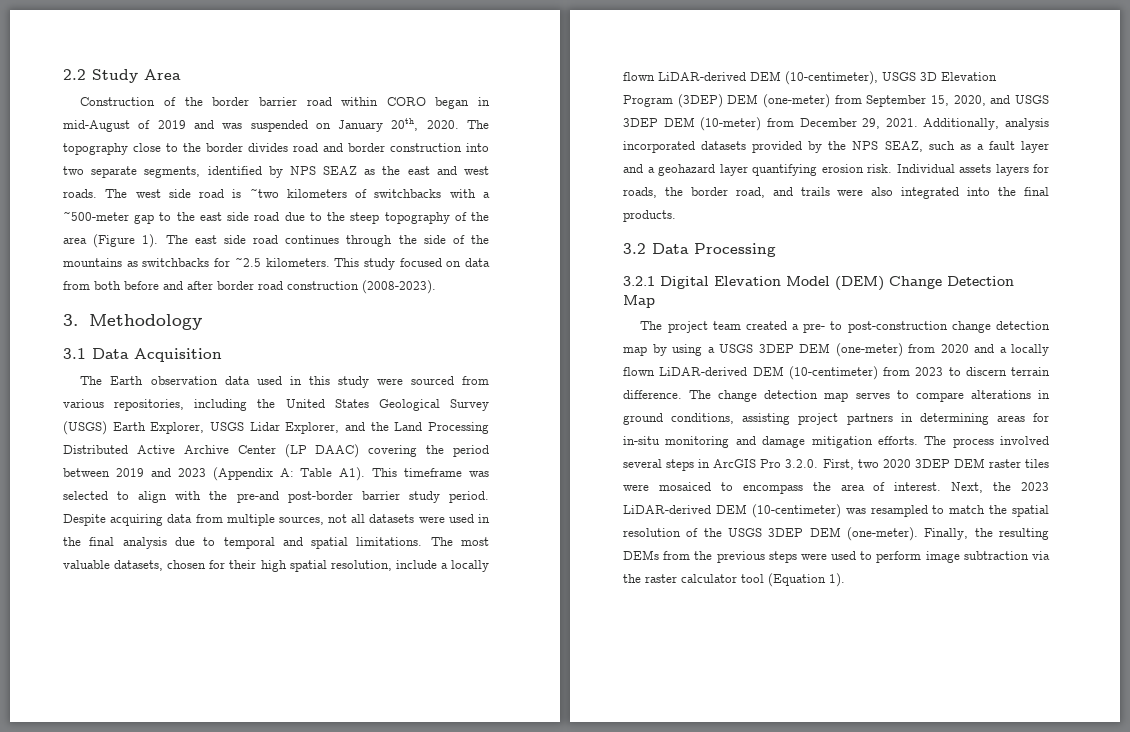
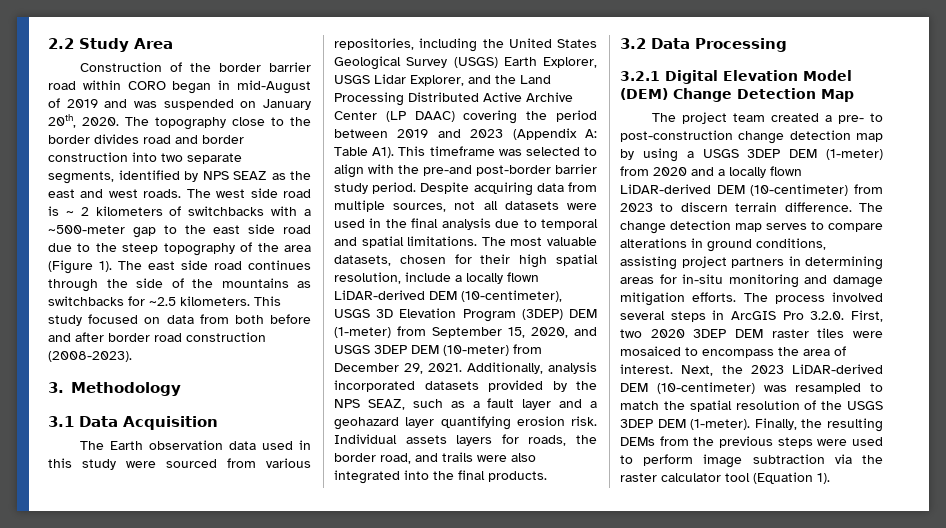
[249,188,279,198] ~two -> [65,207,89,216] ~ 2
[763,94,830,108] (one-meter) -> [334,327,391,338] (1-meter)
[835,343,903,357] (one-meter) -> [826,149,883,160] (1-meter)
[847,527,918,541] (one-meter). -> [690,419,751,430] (1-meter).

